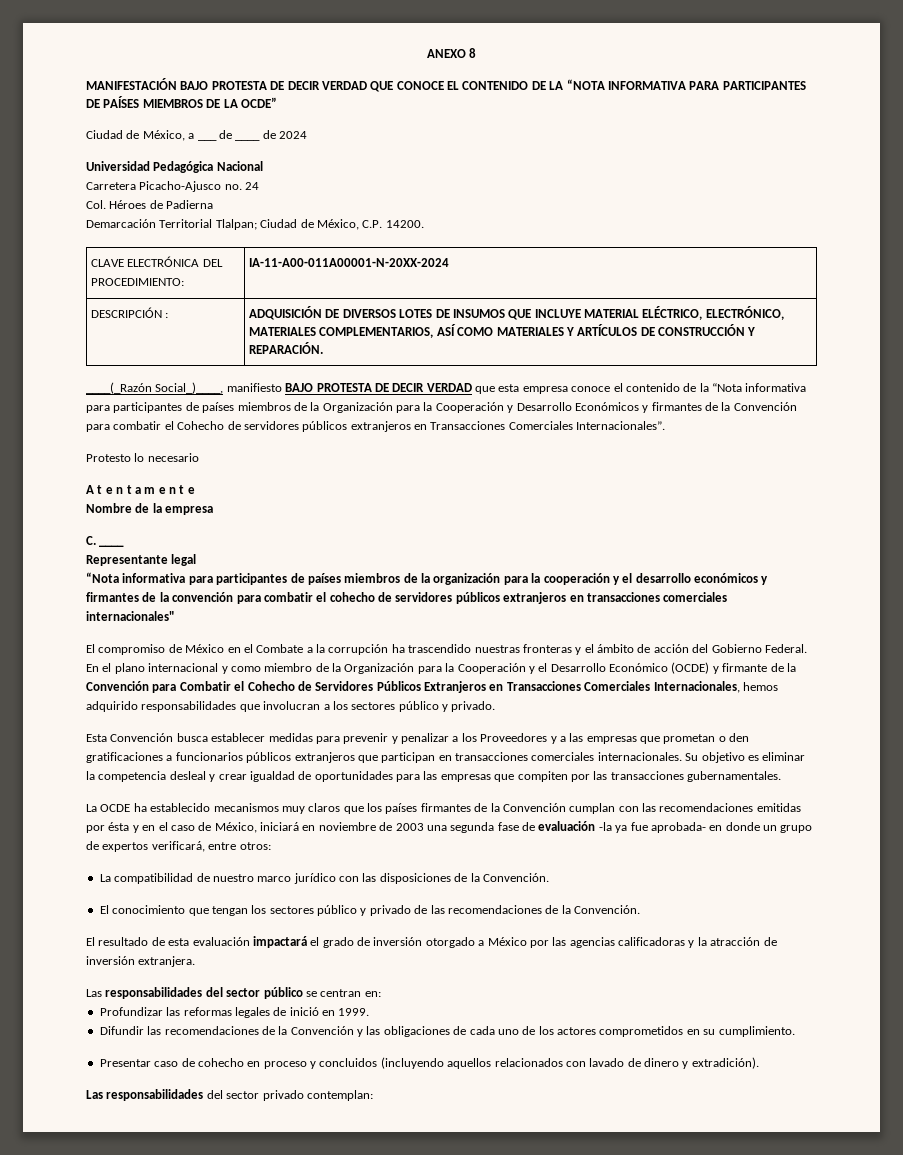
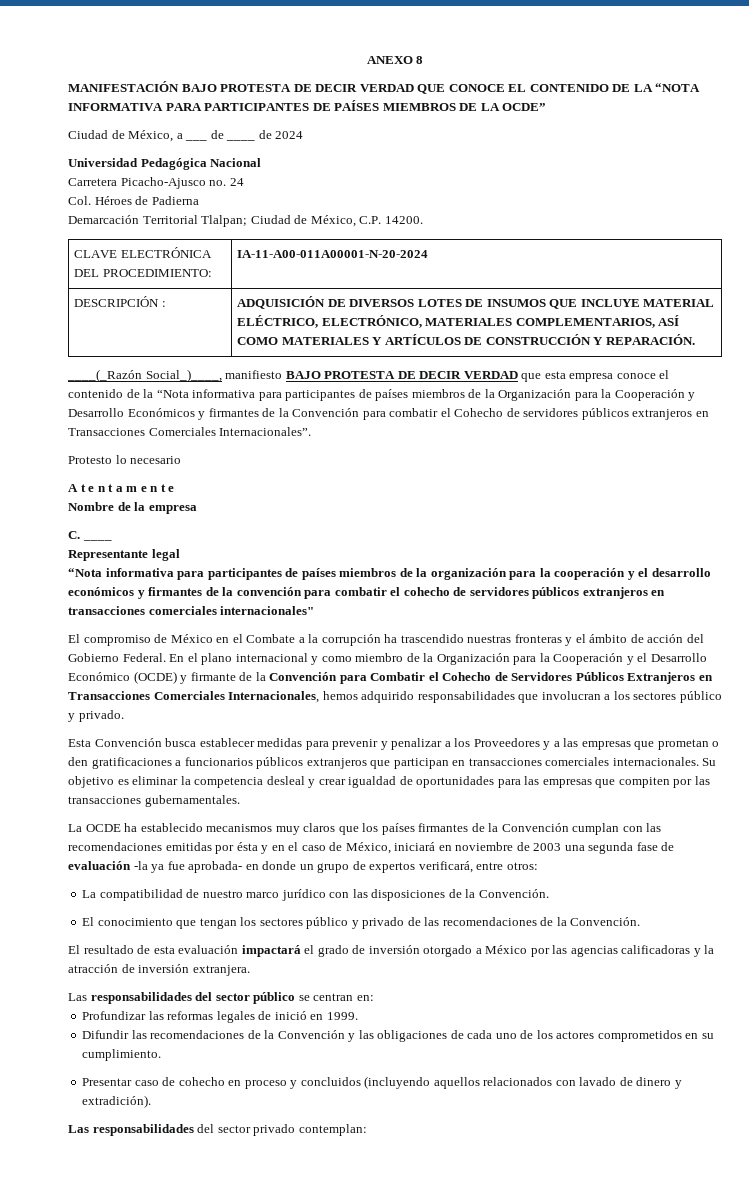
[249,258,450,267] IA-11-A00-011A00001-N-20XX-2024 -> [237,250,429,258] IA-11-A00-011A00001-N-20-2024

